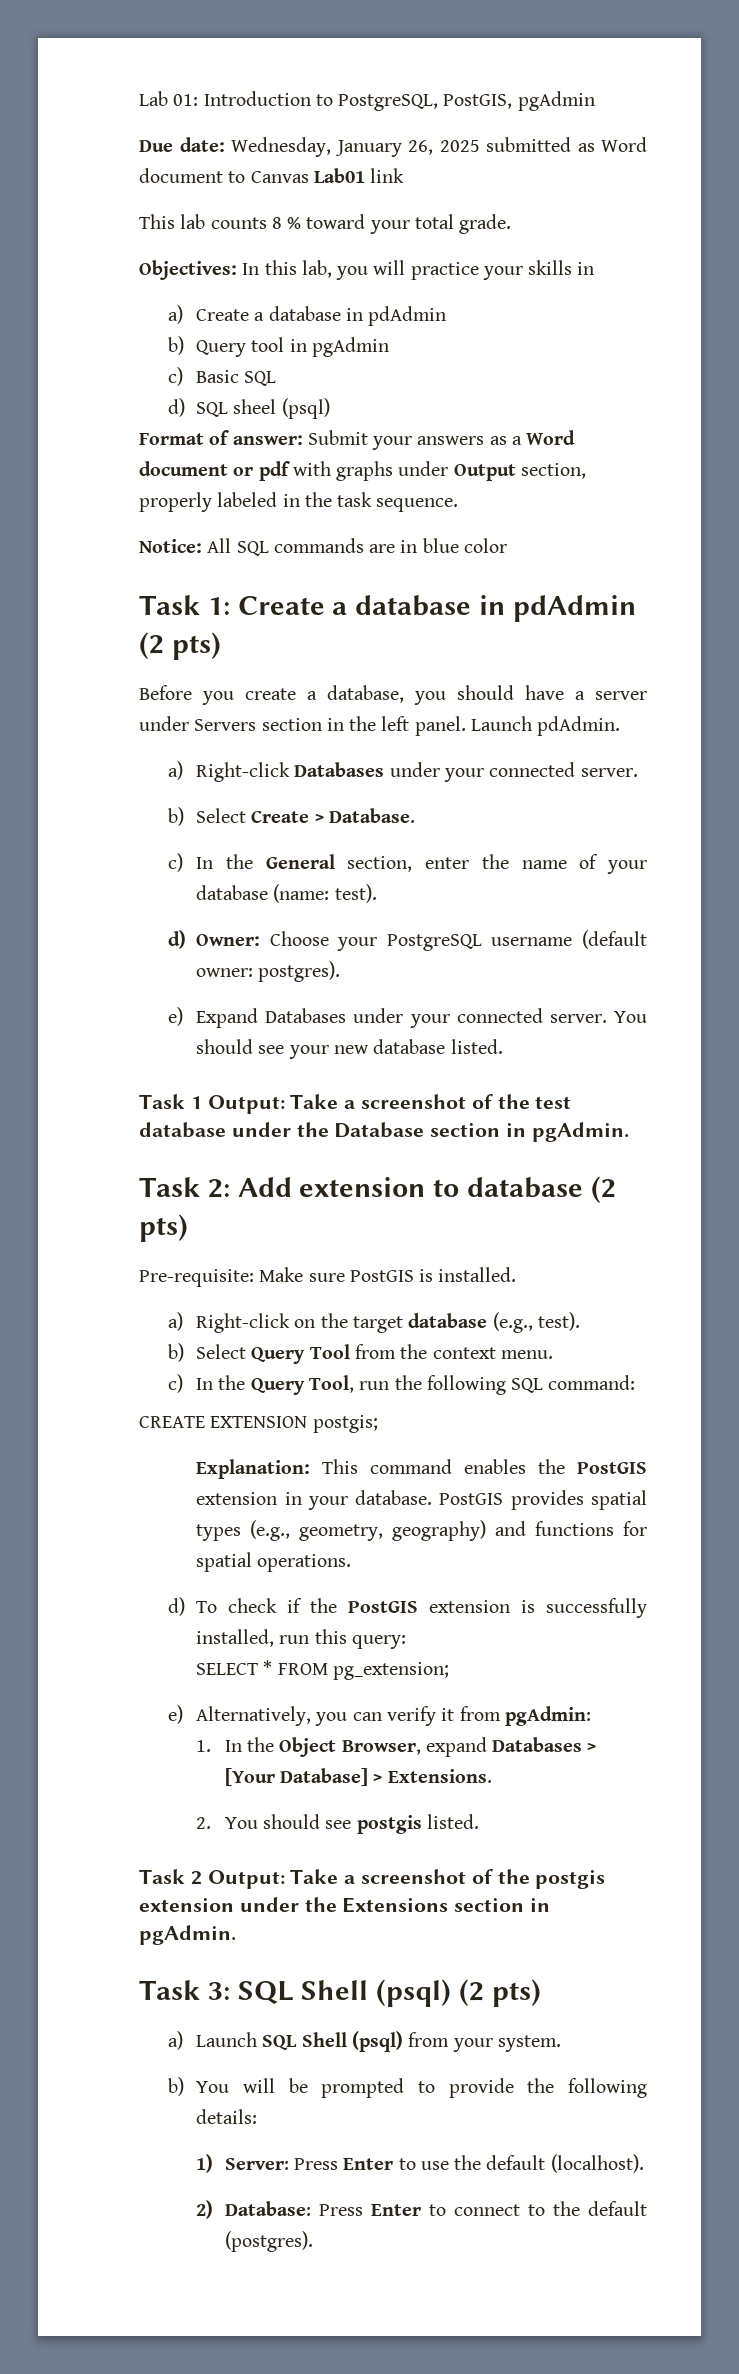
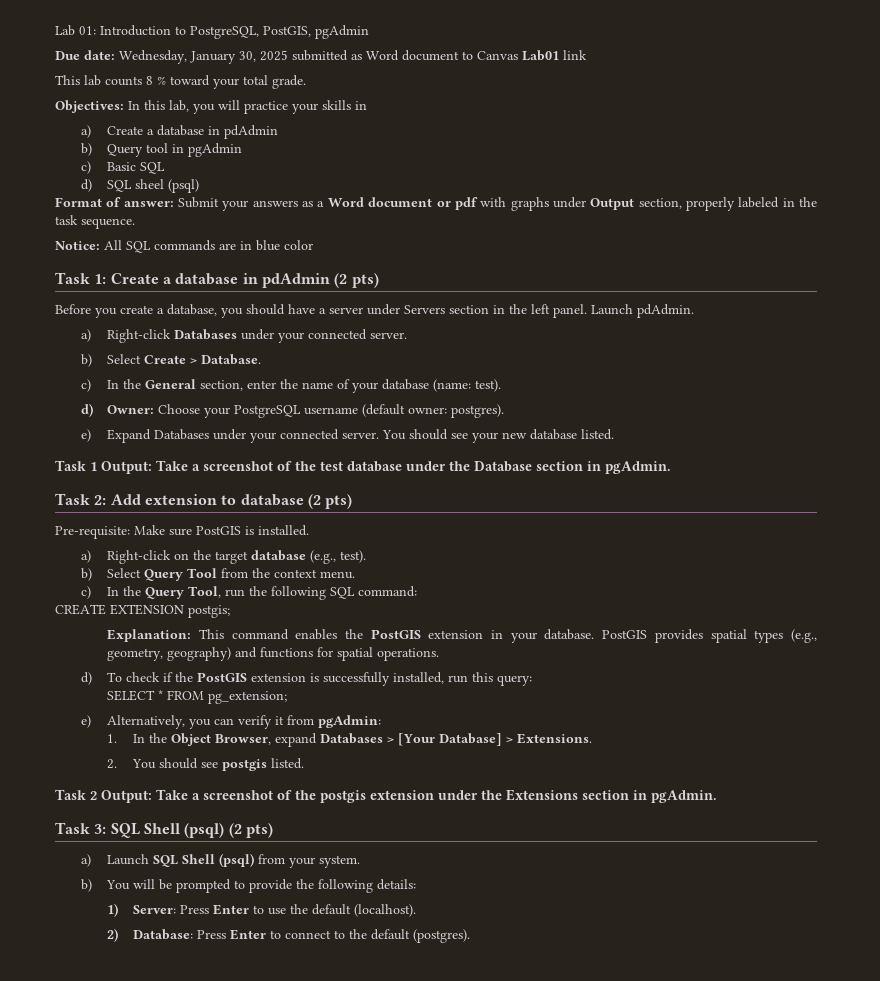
[408,140,433,155] 26, -> [239,51,256,62] 30,

